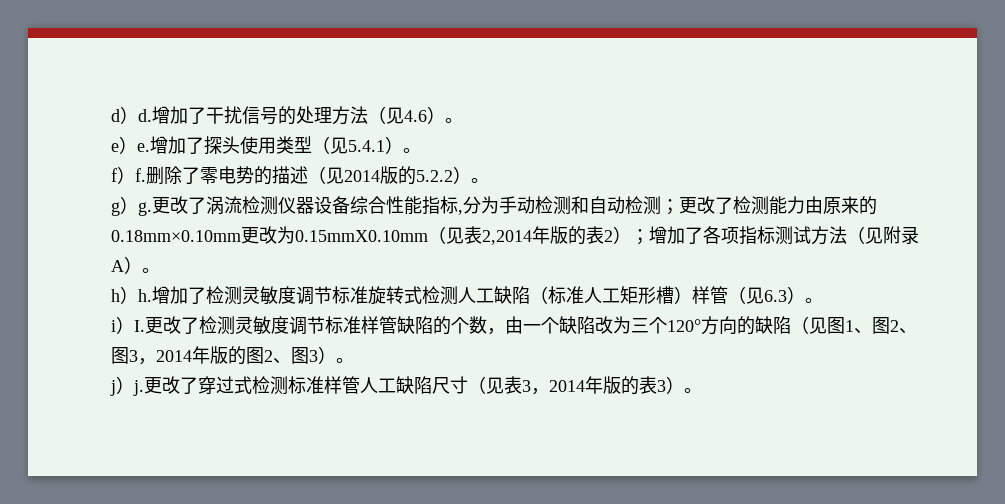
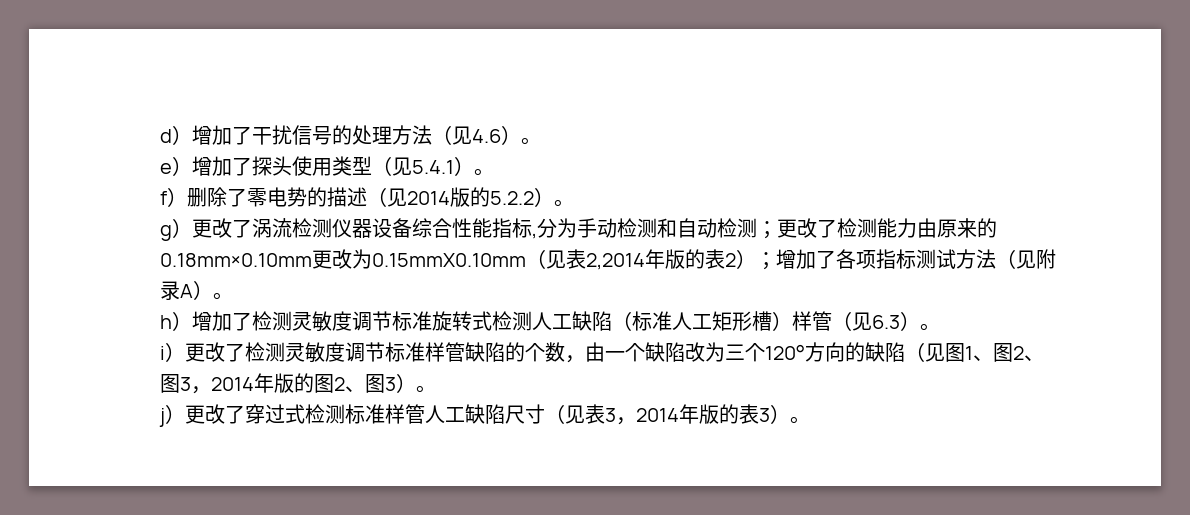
[138,109,153,122] d. -> (193, 135) none
[137,143,151,152] e. -> (193, 166) none
[135,168,147,182] f. -> (188, 197) none
[138,202,153,216] g. -> (193, 228) none
[138,289,153,302] h. -> (193, 321) none
[134,320,146,332] I. -> (186, 352) none
[133,380,145,396] j. -> (186, 414) none

